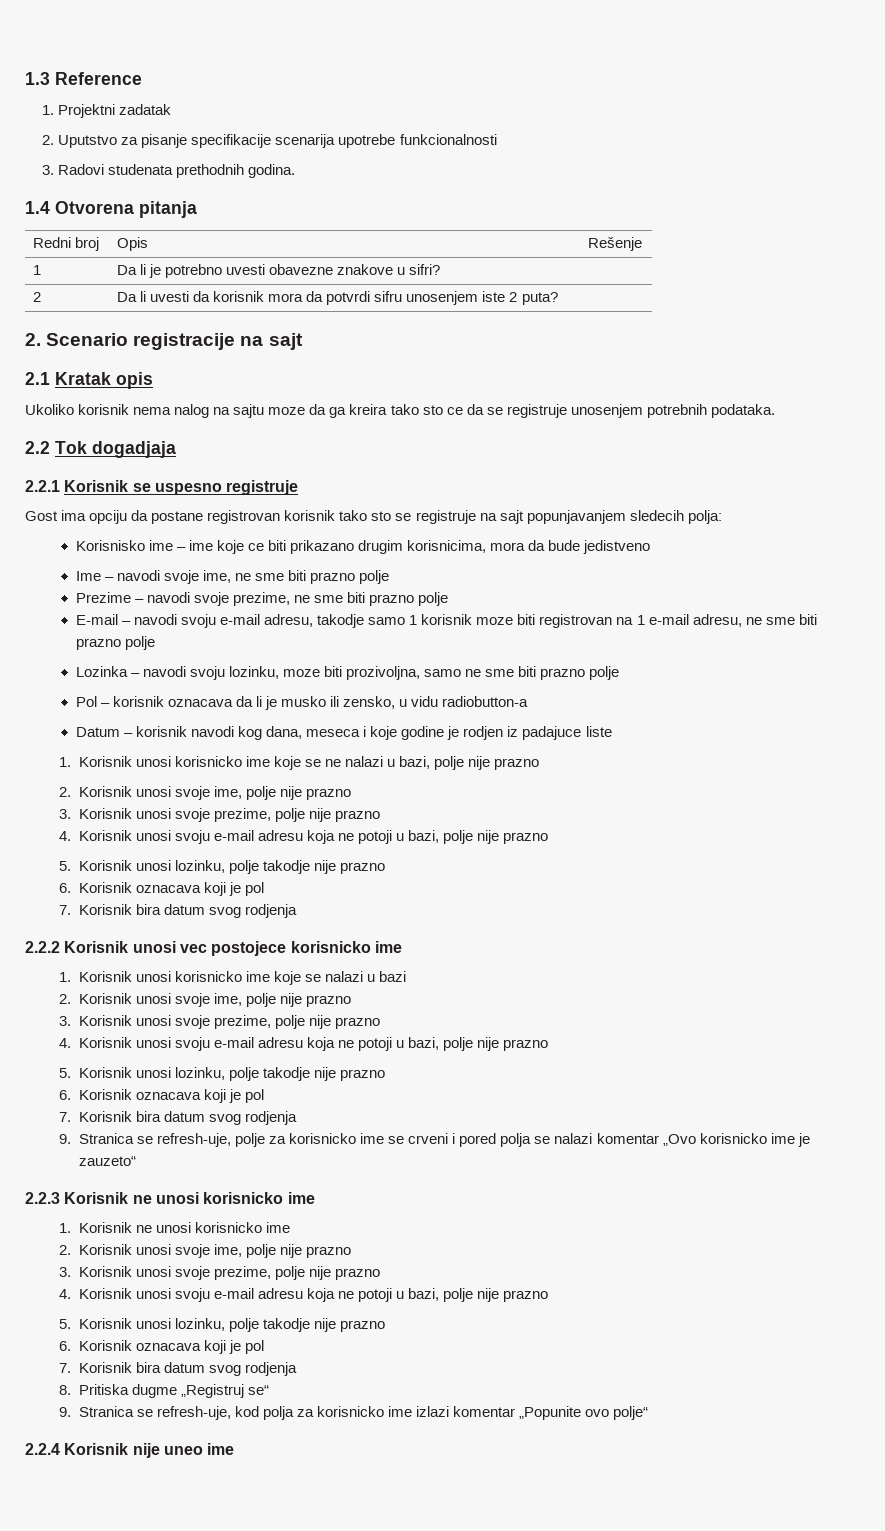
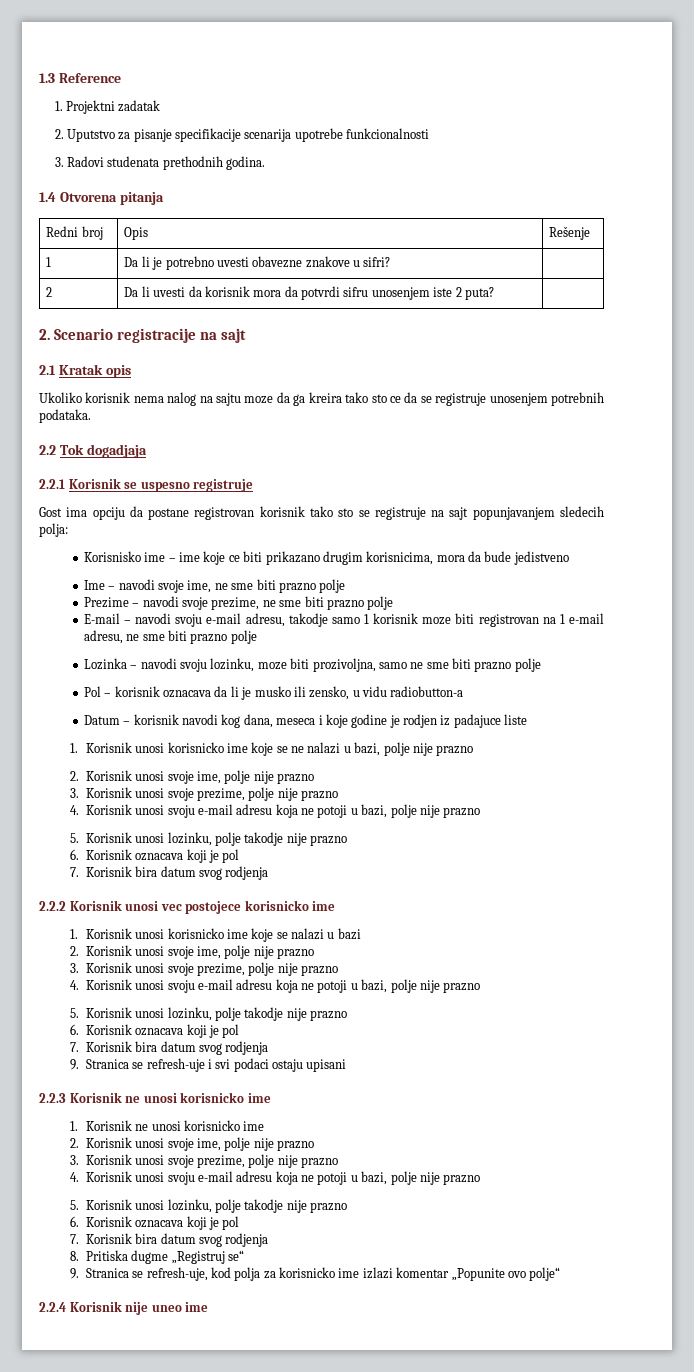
[156,1133,810,1147] [78,1156,136,1166] refresh-uje, polje za korisnicko ime se crveni i pored polja se nalazi komentar „Ovo korisnicko ime je zauzeto“ -> [146,1058,347,1072] refresh-uje i svi podaci ostaju upisani

